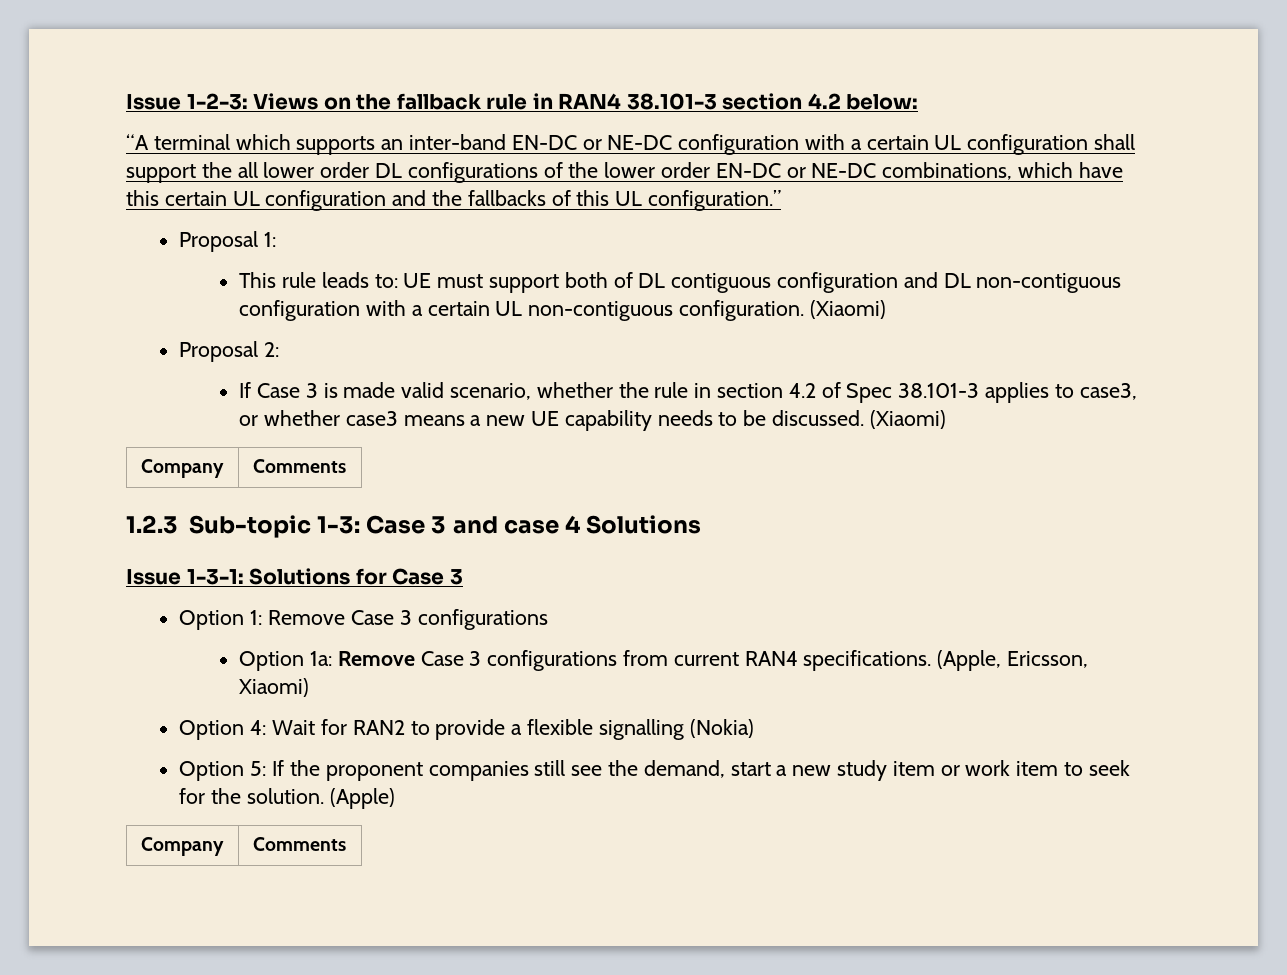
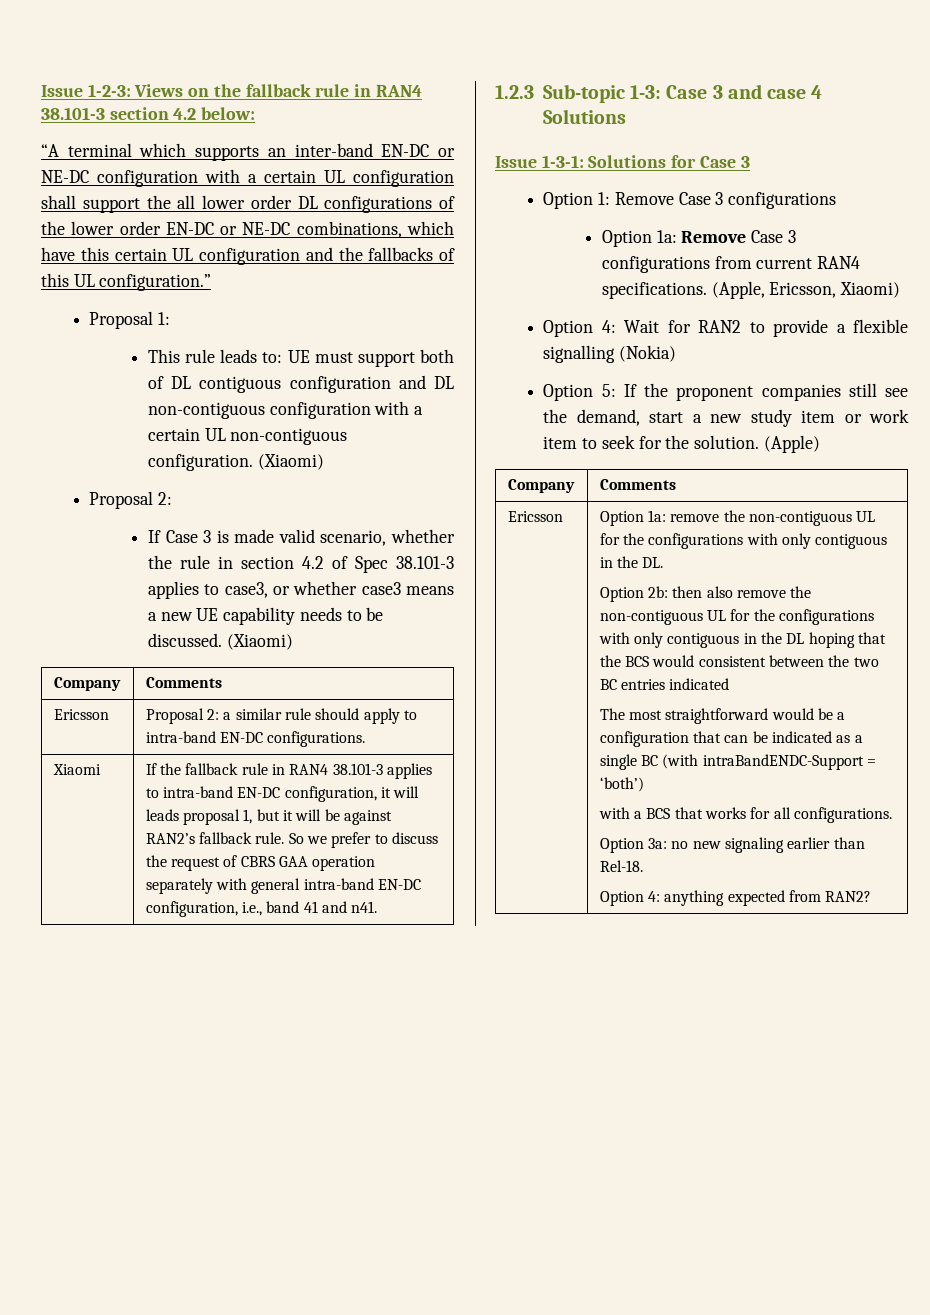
(346, 466) none -> [53,709,109,720] [145,708,417,724] [145,731,366,747] [52,764,101,775] [145,763,432,779] [145,786,420,802] [145,809,392,825] [145,832,438,848] [145,855,376,871] [145,878,421,894] [145,901,378,917] // Ericsson | Proposal 2: a similar rule should apply to intra-band EN-DC configurations. // Xiaomi | If the fallback rule in RAN4 38.101-3 applies to intra-band EN-DC configuration, it will leads proposal 1, but it will be against RAN2’s fallback rule. So we prefer to discuss the request of CBRS GAA operation separately with general intra-band EN-DC configuration, i.e., band 41 and n41.
(346, 844) none -> [507,511,563,522] [599,510,876,526] [599,533,888,549] [599,556,664,568] [599,586,812,602] [599,609,874,625] [598,632,886,648] [599,655,879,667] [599,678,730,690] [599,708,846,724] [599,731,863,747] [599,754,876,770] [599,777,644,792] [598,807,892,823] [599,837,865,853] [599,860,643,872] [599,890,872,906] // Ericsson | Option 1a: remove the non-contiguous UL for the configurations with only contiguous in the DL. // Option 2b: then also remove the non-contiguous UL for the configurations with only contiguous in the DL hoping that the BCS would consistent between the two BC entries indicated // The most straightforward would be a configuration that can be indicated as a single BC (with intraBandENDC-Support = ‘both’) // with a BCS that works for all configurations. // Option 3a: no new signaling earlier than Rel-18. // Option 4: anything expected from RAN2?

